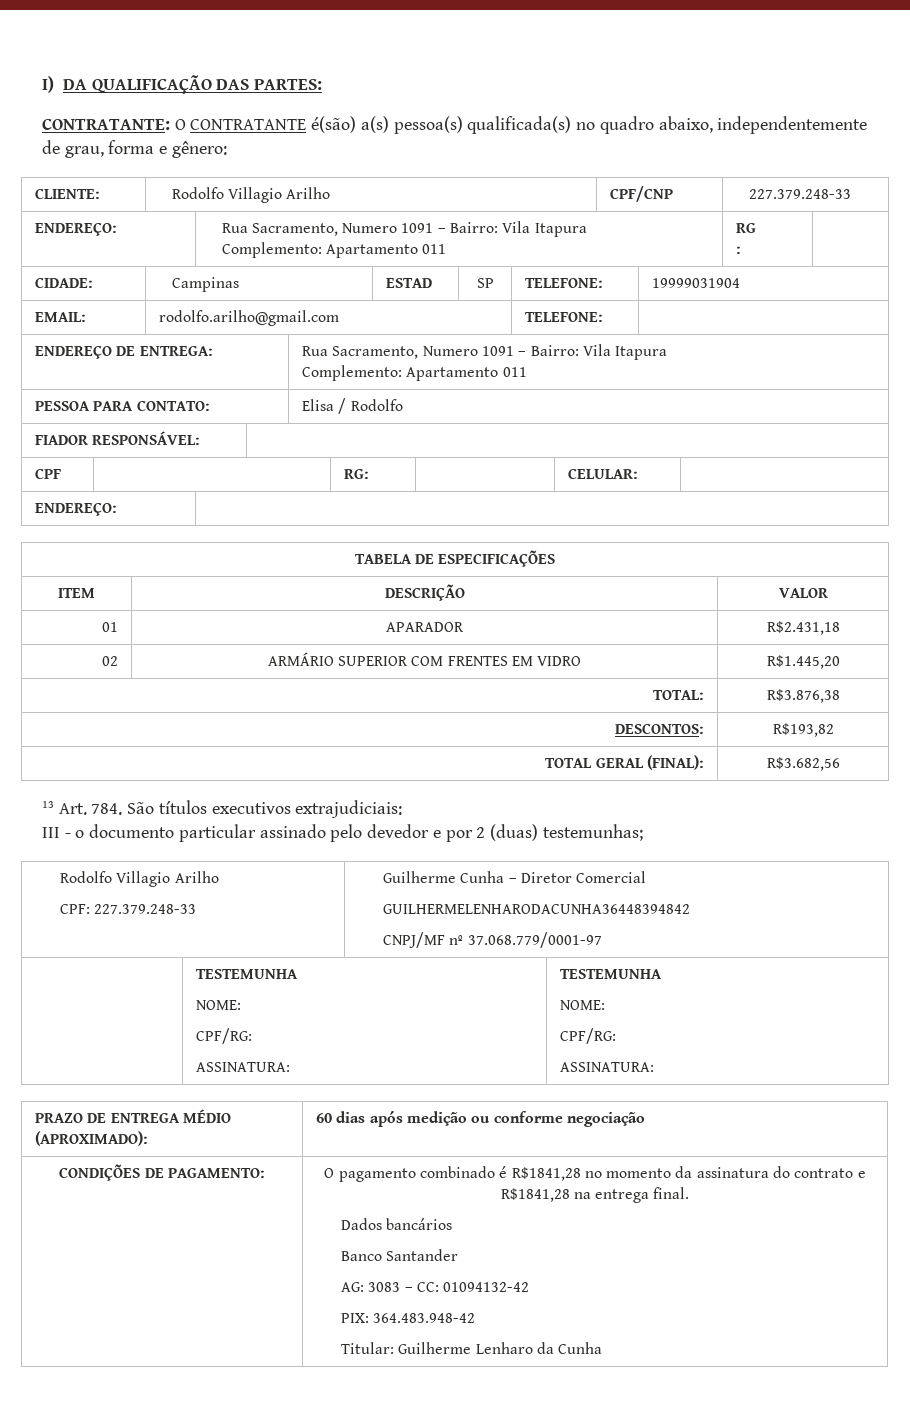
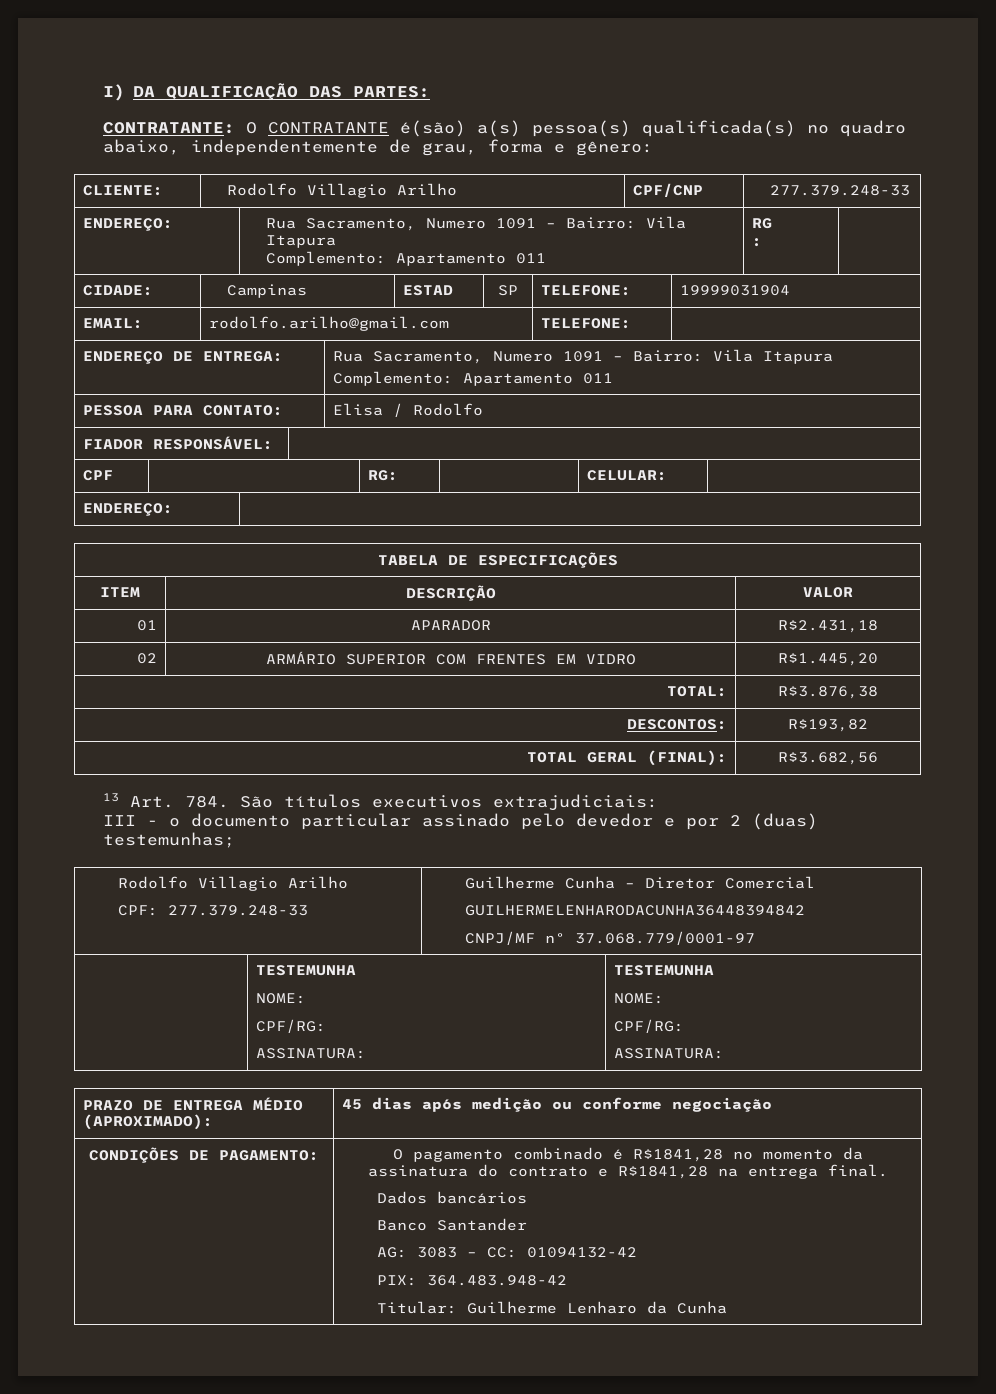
[748,189,851,199] 227.379.248-33 -> [769,185,910,196] 277.379.248-33
[94,904,197,914] 227.379.248-33 -> [168,905,309,916] 277.379.248-33
[315,1113,332,1123] 60 -> [341,1099,362,1110] 45

